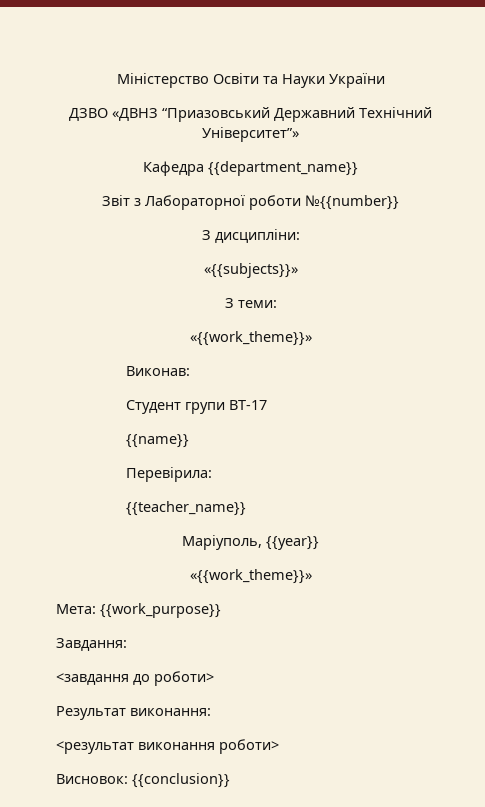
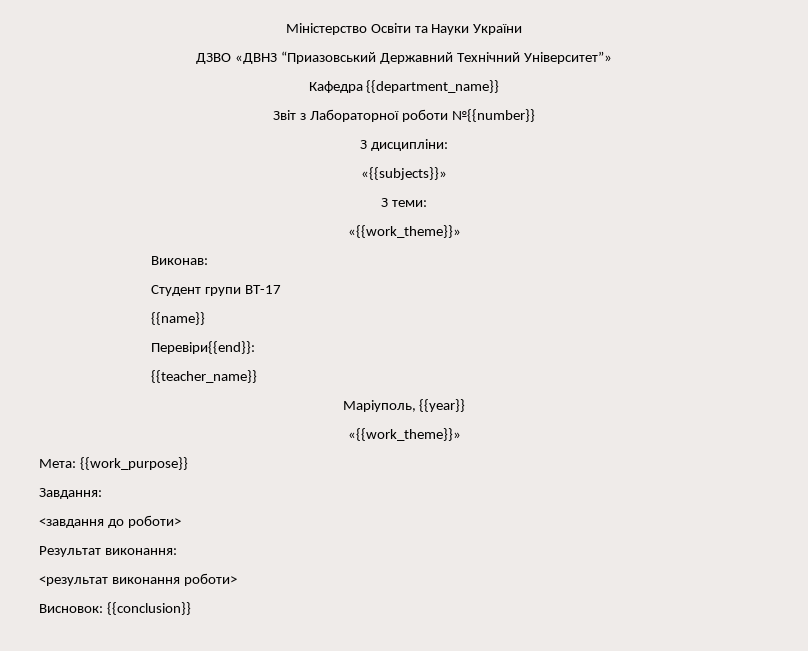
[126,467,213,482] Перевірила: -> [150,341,255,354] Перевіри{{end}}:

